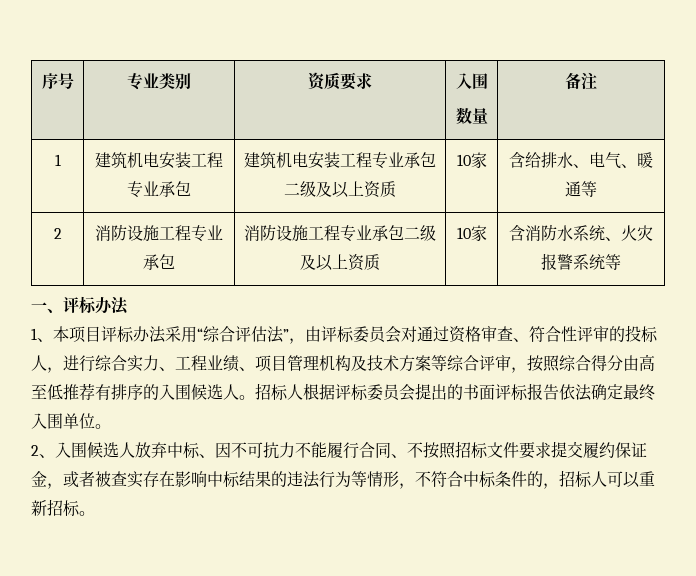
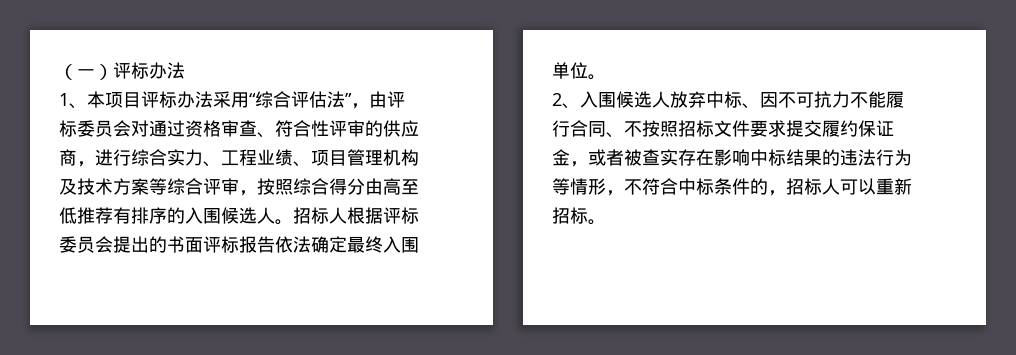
[41,73,74,89] [127,72,191,90] [308,72,372,90] [455,73,488,89] [455,107,488,125] [565,72,597,90] [54,154,61,166] [95,152,223,169] [127,181,191,198] [244,152,436,169] [284,181,396,198] [456,152,487,169] [509,152,653,169] [565,181,597,197] [53,228,62,239] [95,224,223,242] [143,254,175,270] [244,224,436,242] [300,254,380,271] [456,225,487,242] [509,224,653,241] [541,253,621,270] [31,302,63,313] 序号 | 专业类别 | 资质要求 | 入围 // 数量 | 备注 // 1 | 建筑机电安装工程专业承包 | 建筑机电安装工程专业承包二级及以上资质 | 10家 | 含给排水、电气、暖通等 // 2 | 消防设施工程专业承包 | 消防设施工程专业承包二级及以上资质 | 10家 | 含消防水系统、火灾报警系统等 // 一、 -> [59,64,113,80] （一）
[625,325,658,343] [31,355,47,371] 投标人 -> [383,120,419,137] [59,149,77,166] 供应商

